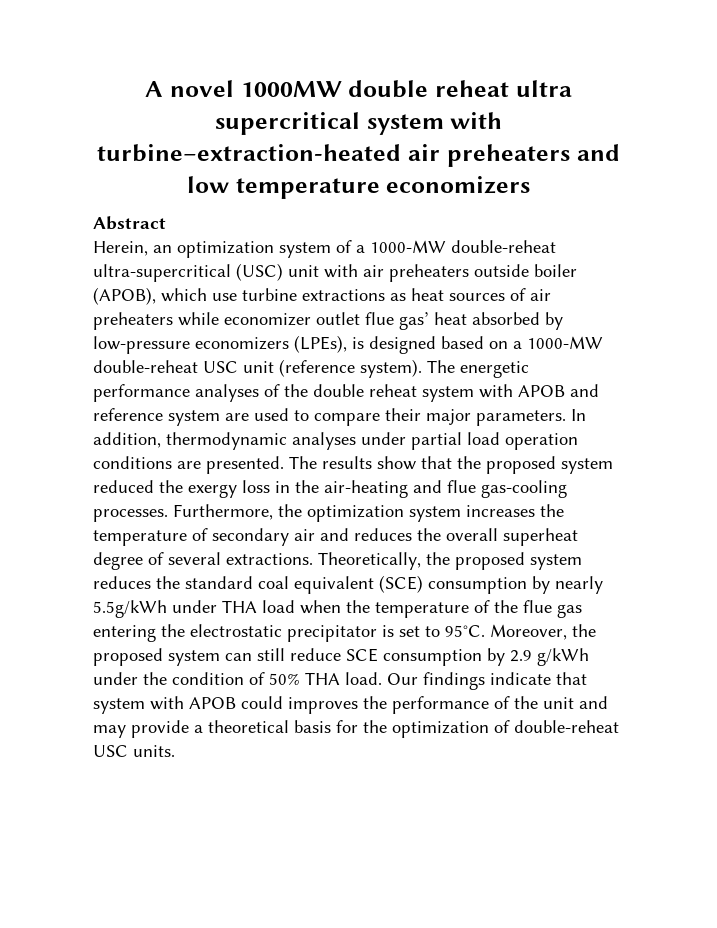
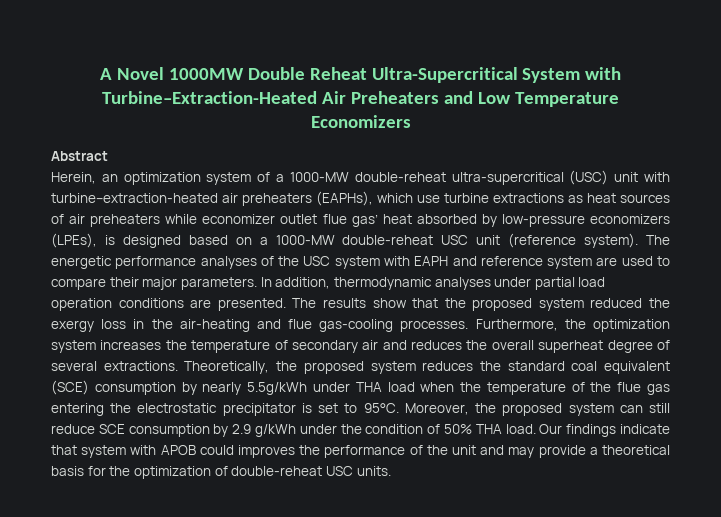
[169,80,572,98] [214,112,503,135] [97,144,620,167] [186,176,531,199] novel 1000MW double reheat ultra supercritical system with turbine–extraction-heated air preheaters and low temperature economizers -> [116,67,622,83] [102,91,619,107] [310,115,411,128] Novel 1000MW Double Reheat Ultra-Supercritical System with Turbine–Extraction-Heated Air Preheaters and Low Temperature Economizers
[363,264,577,282] [93,287,156,305] air preheaters outside boiler (APOB), -> [51,191,373,206] turbine–extraction-heated air preheaters (EAPHs),
[313,384,565,402] double reheat system with APOB -> [303,256,449,269] USC system with EAPH

